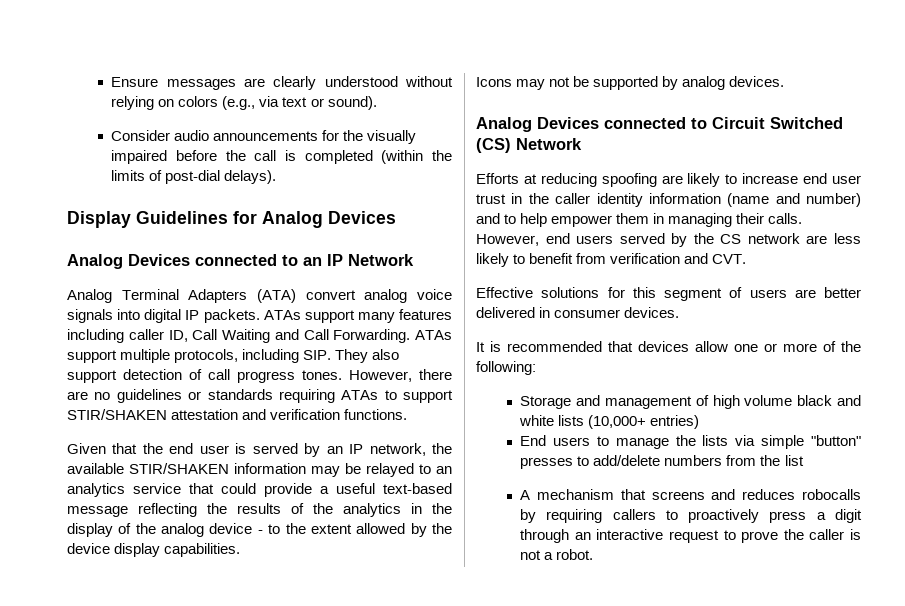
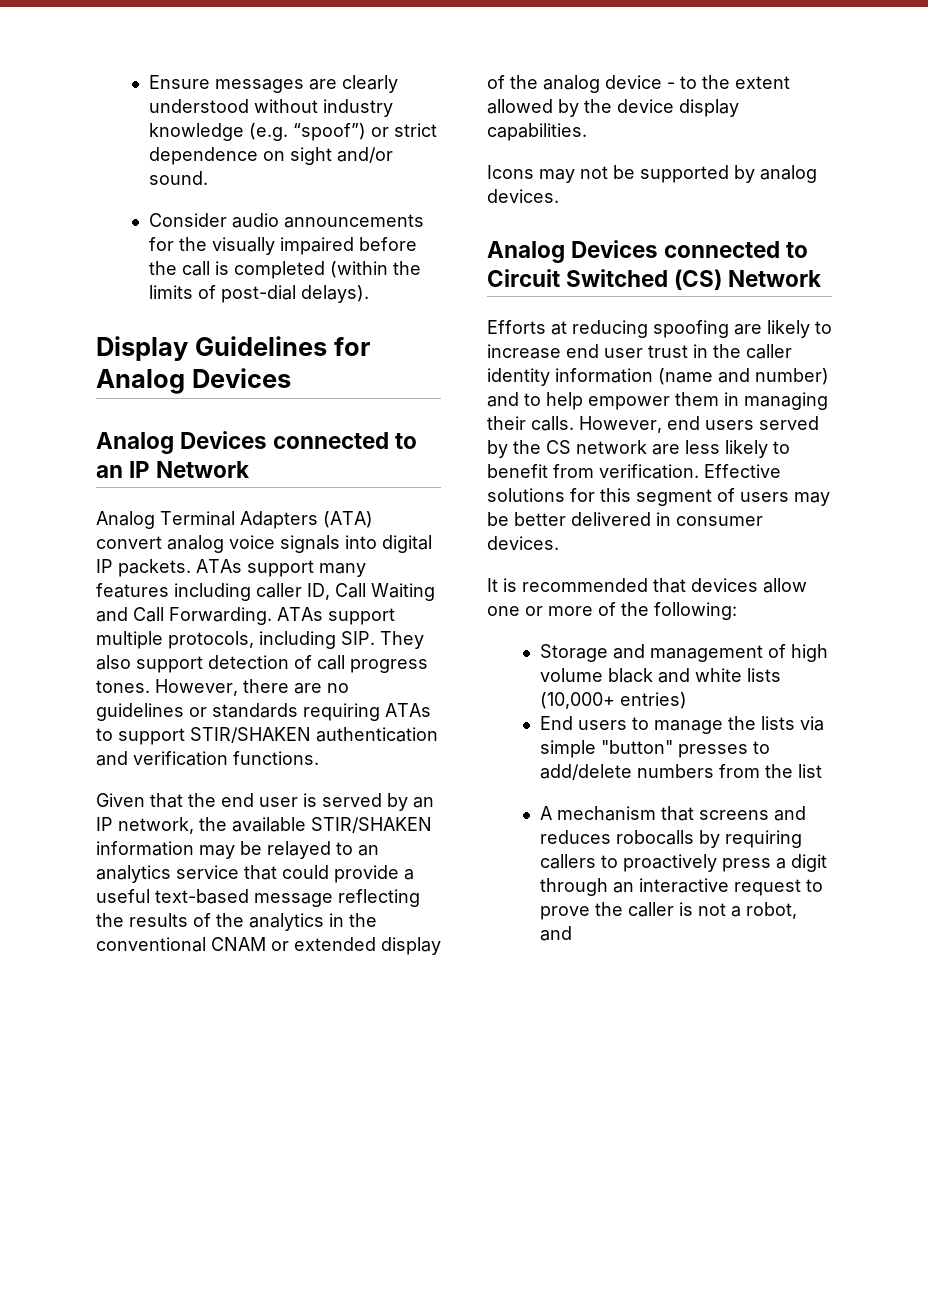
[111,96,377,110] relying on colors (e.g., via text or sound). -> [322,99,393,117] [148,123,437,141] [148,147,393,165] [148,171,208,185] industry knowledge (e.g. “spoof”) or strict dependence on sight and/or sound.
[171,409,239,420] attestation -> [316,727,438,742] authentication
(452, 508) none -> [96,937,376,952] conventional CNAM or extended
[610,253,747,264] verification and CVT. // -> [599,464,699,479] verification.
[794,289,816,298] are -> [794,492,830,506] [487,512,509,526] may be
[556,549,594,560] robot. -> [745,902,797,919] [539,926,572,941] robot, and

